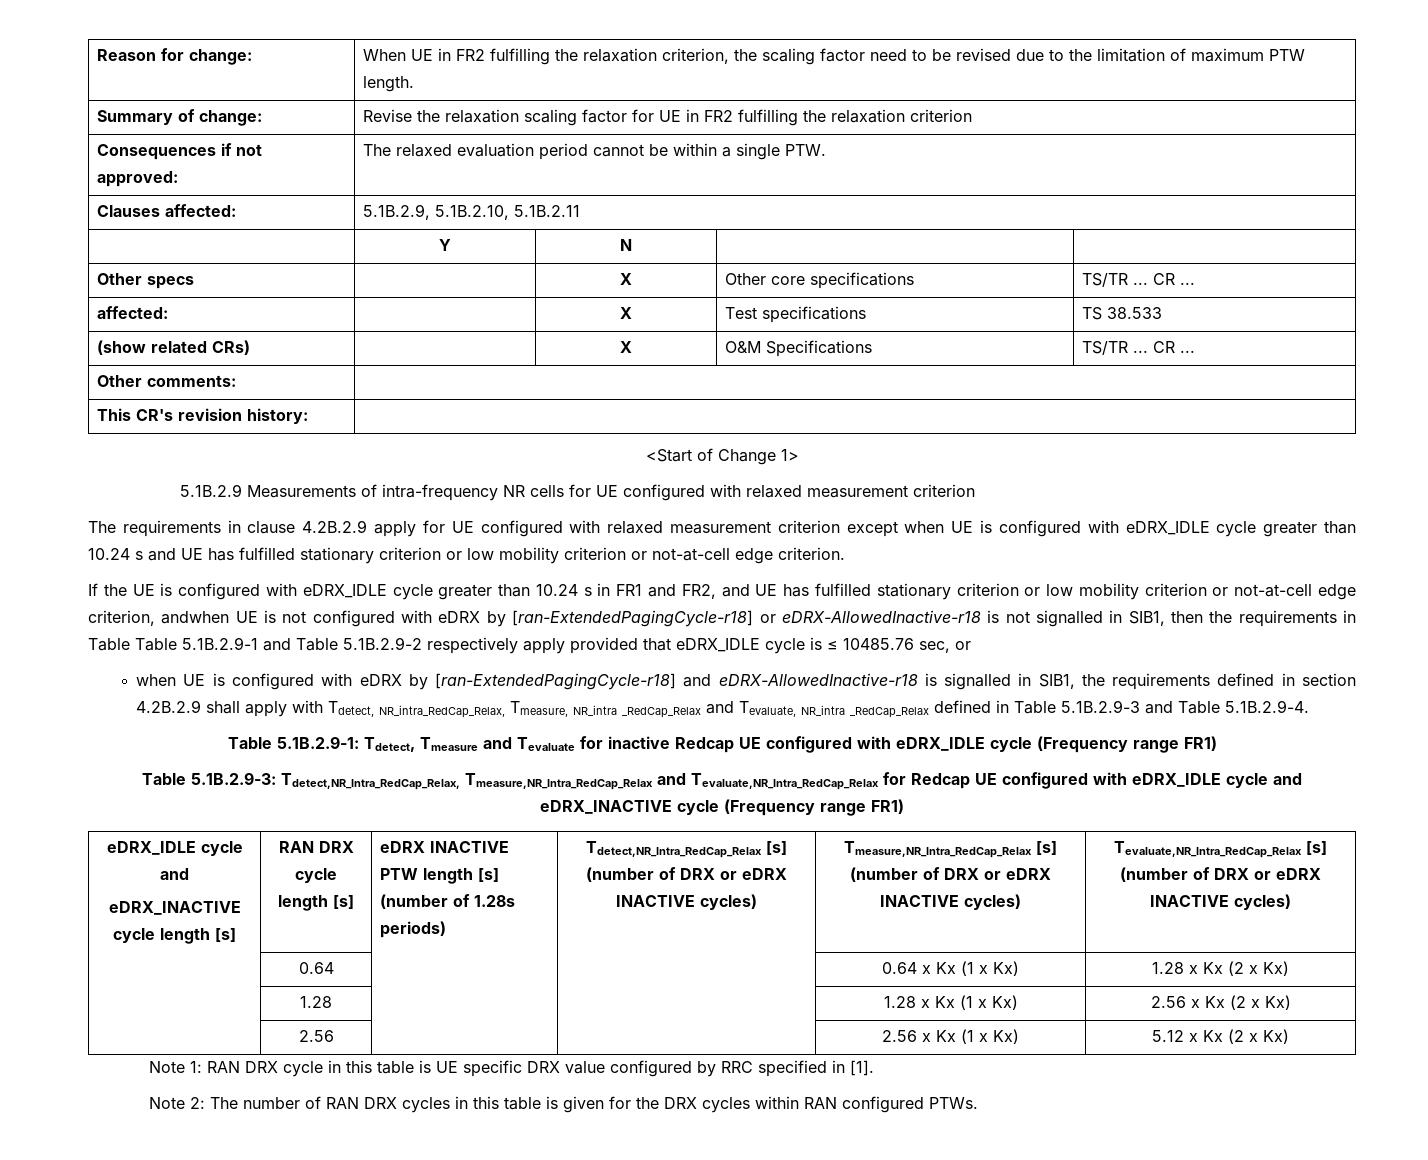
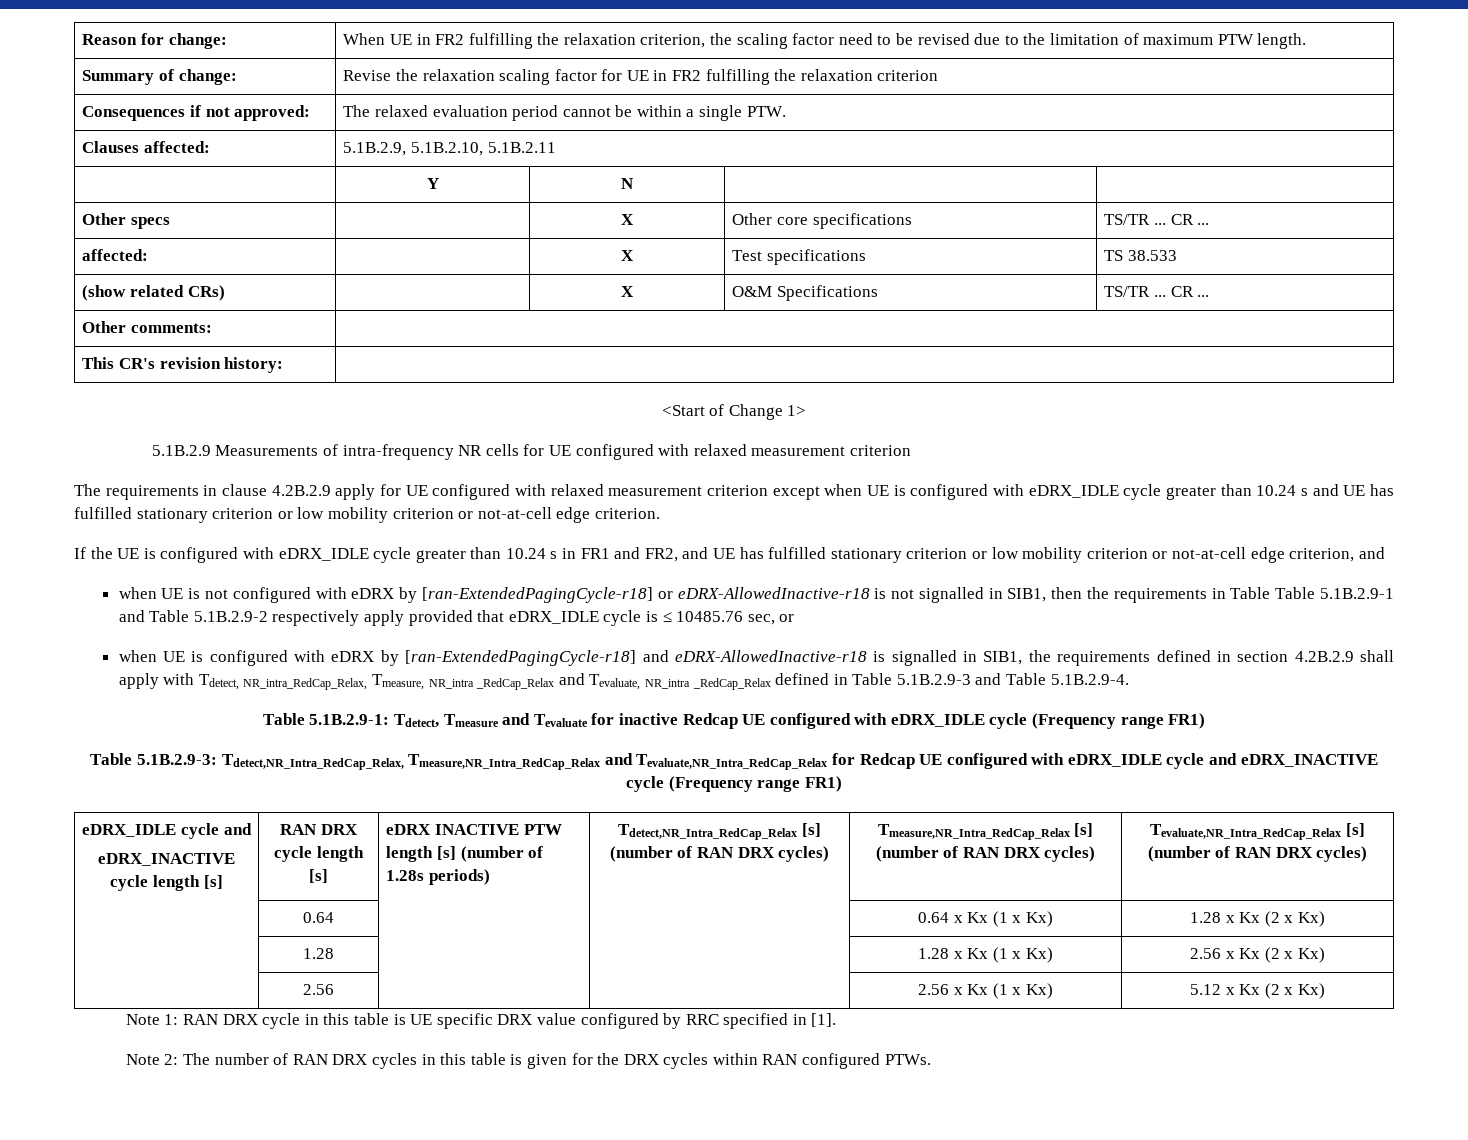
[161,611,230,624] andwhen -> [1358,547,1385,559] [118,587,157,599] and // when
[680,868,787,880] [616,895,695,907] DRX or eDRX INACTIVE -> [697,847,775,858] RAN DRX
[944,868,1051,880] [880,895,959,907] DRX or eDRX INACTIVE -> [963,847,1041,858] RAN DRX
[1214,868,1321,880] [1150,895,1229,907] DRX or eDRX INACTIVE -> [1235,847,1313,858] RAN DRX

